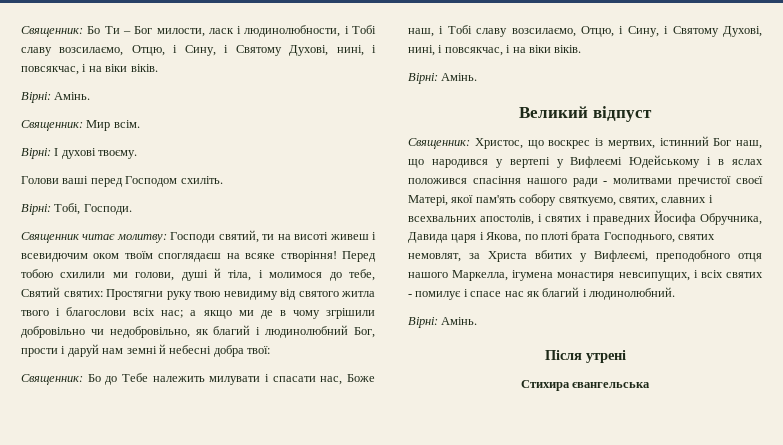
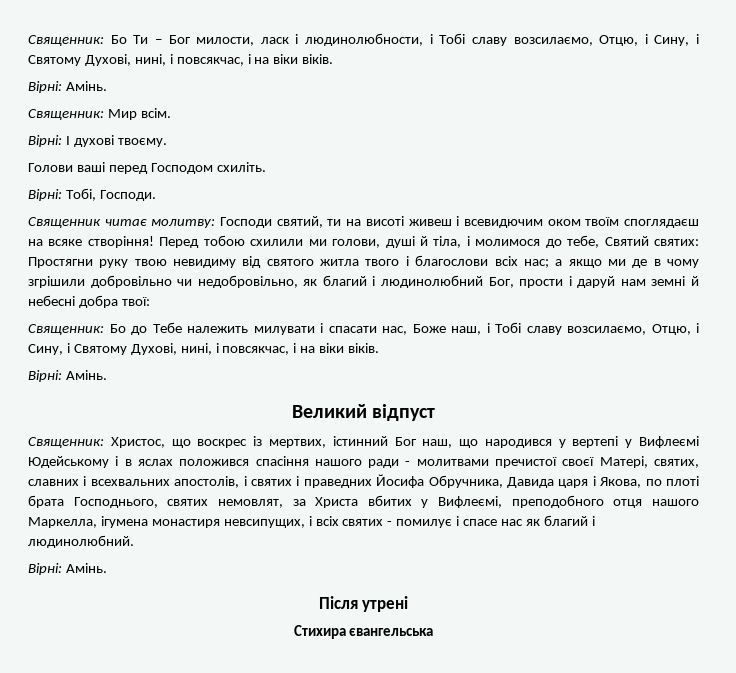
[451,194,616,206] якої пам'ять собору святкуємо, -> (648, 462) none

